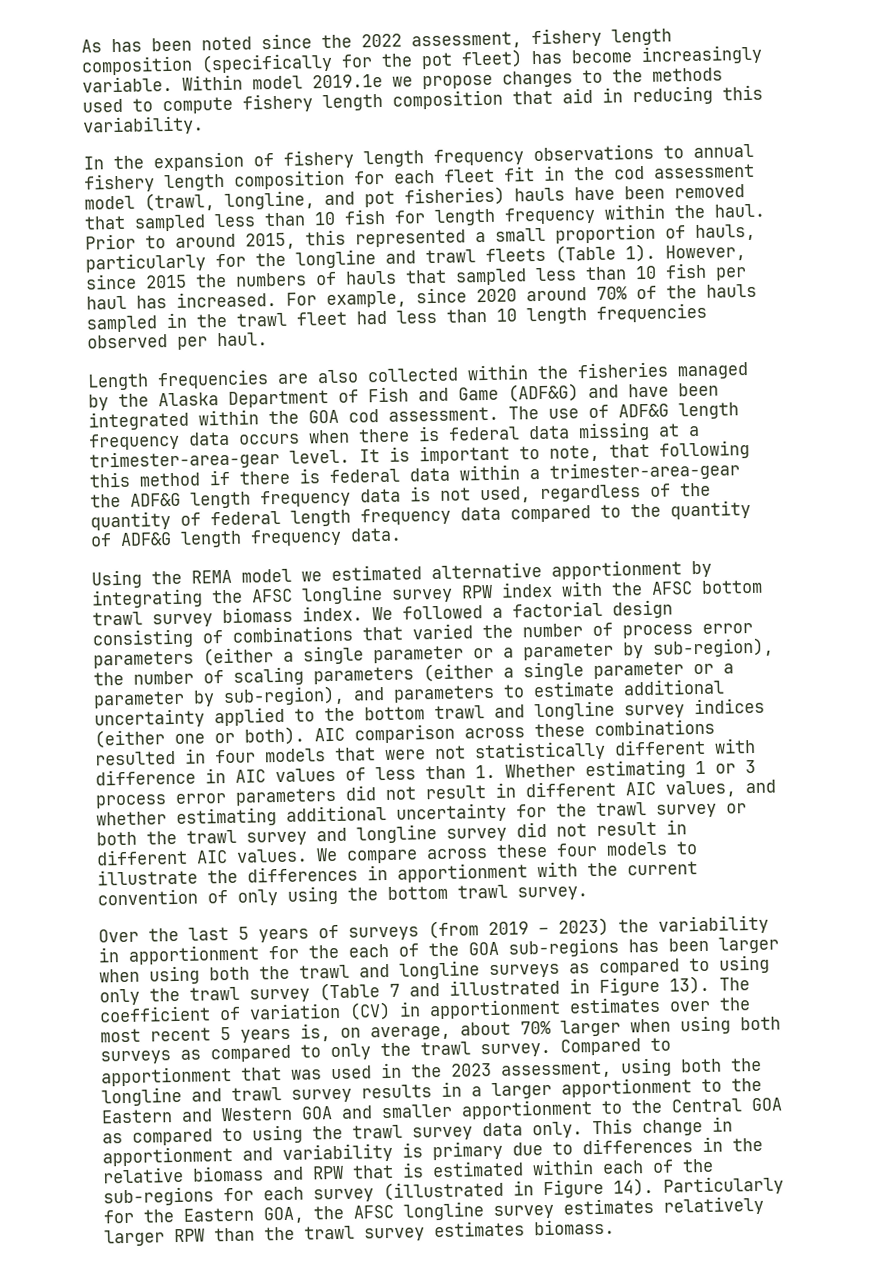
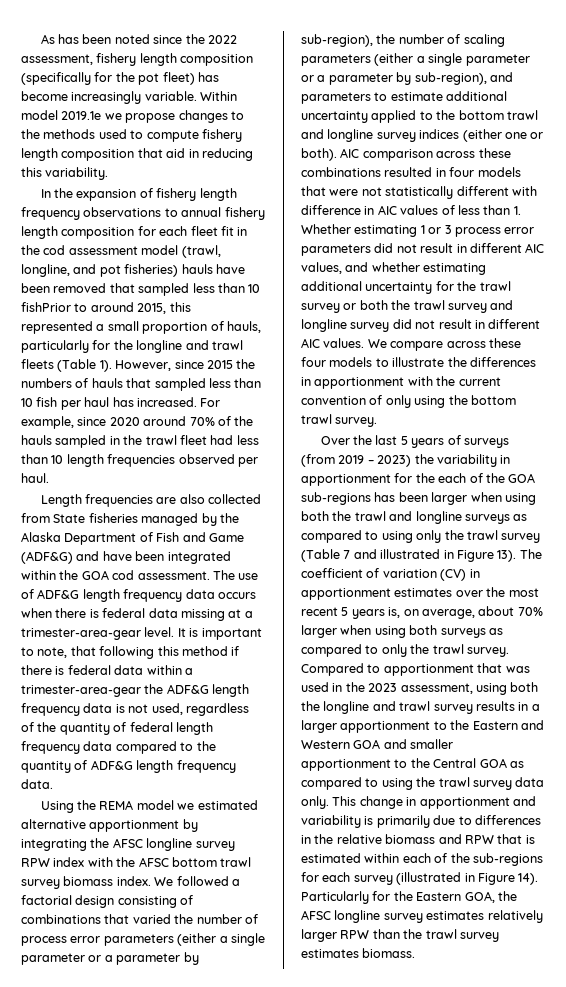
[344,203,765,226] [85,233,136,250] fish for length frequency within the haul. Prior -> [21,302,71,312] fishPrior
[467,364,568,381] within the -> [21,513,86,523] from State
[432,1140,503,1161] primary -> [376,815,430,828] primarily

